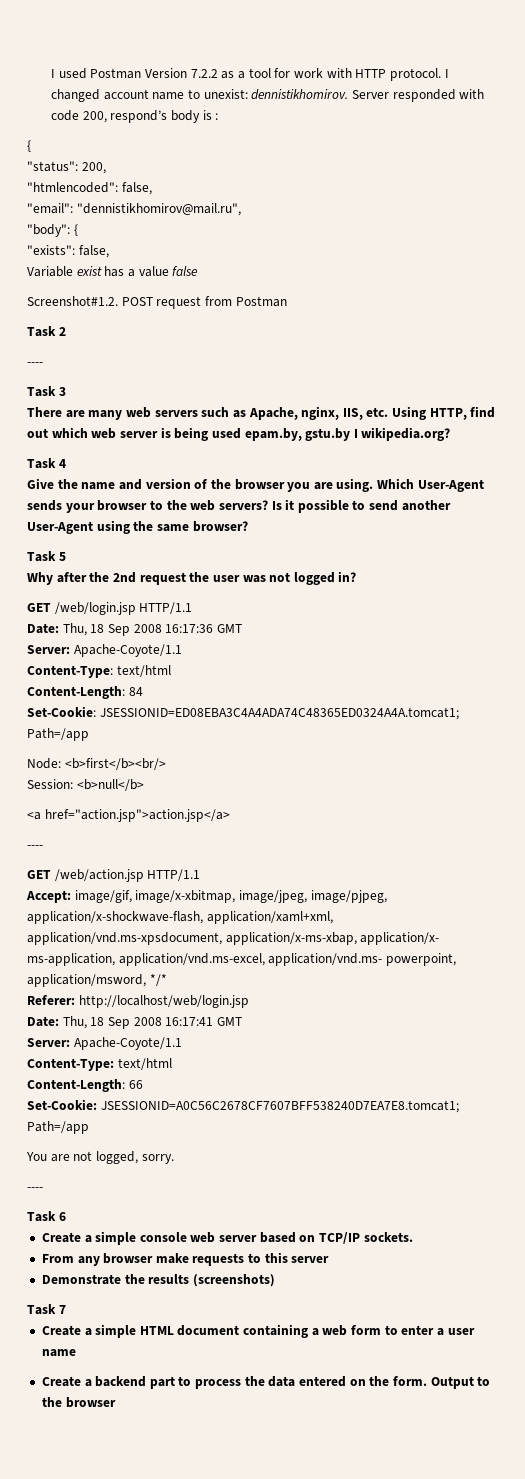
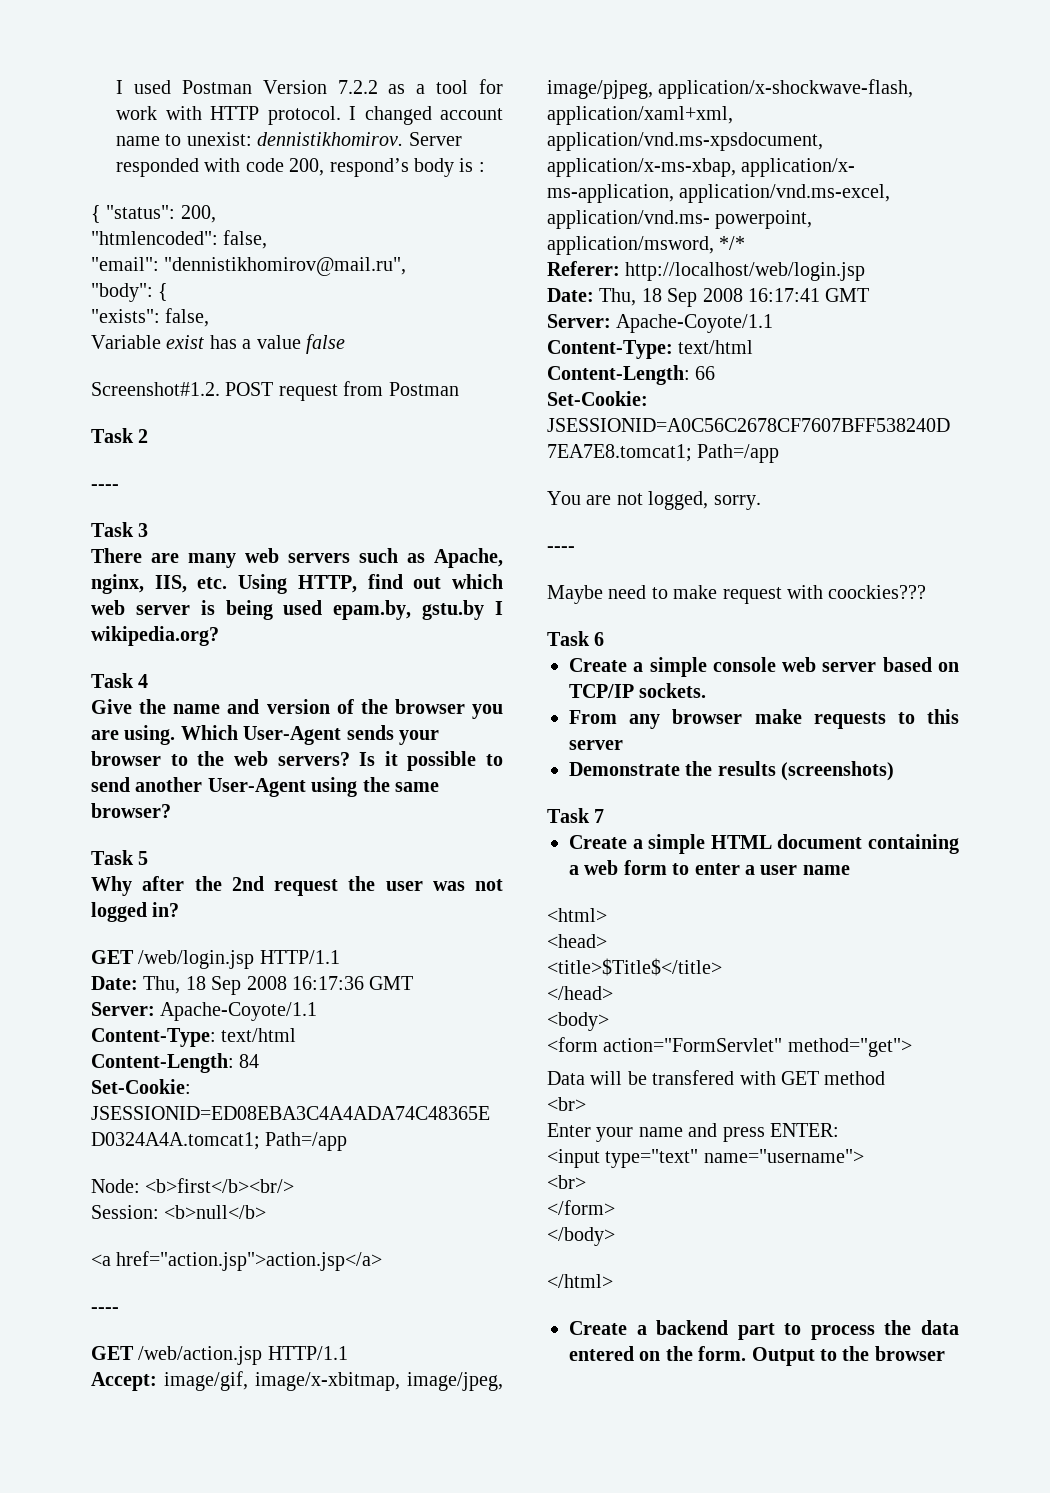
(31, 146) // -> (101, 214) none
(43, 1189) none -> [547,585,927,604] // Maybe need to make request with coockies???
(76, 1353) none -> [547,908,607,922] [547,934,607,948] [547,958,722,976] [547,986,613,1000] [547,1012,609,1031] [547,1037,912,1057] [547,1070,886,1085] [547,1097,586,1111] [547,1123,839,1142] [547,1149,864,1168] [547,1175,586,1189] [547,1200,615,1215] [547,1227,615,1246] [547,1274,613,1288] // <html> // <head> // <title>$Title$</title> // </head> // <body> // <form action="FormServlet" method="get"> // Data will be transfered with GET method // <br> // Enter your name and press ENTER: // <input type="text" name="username"> // <br> // </form> // </body> // </html>

